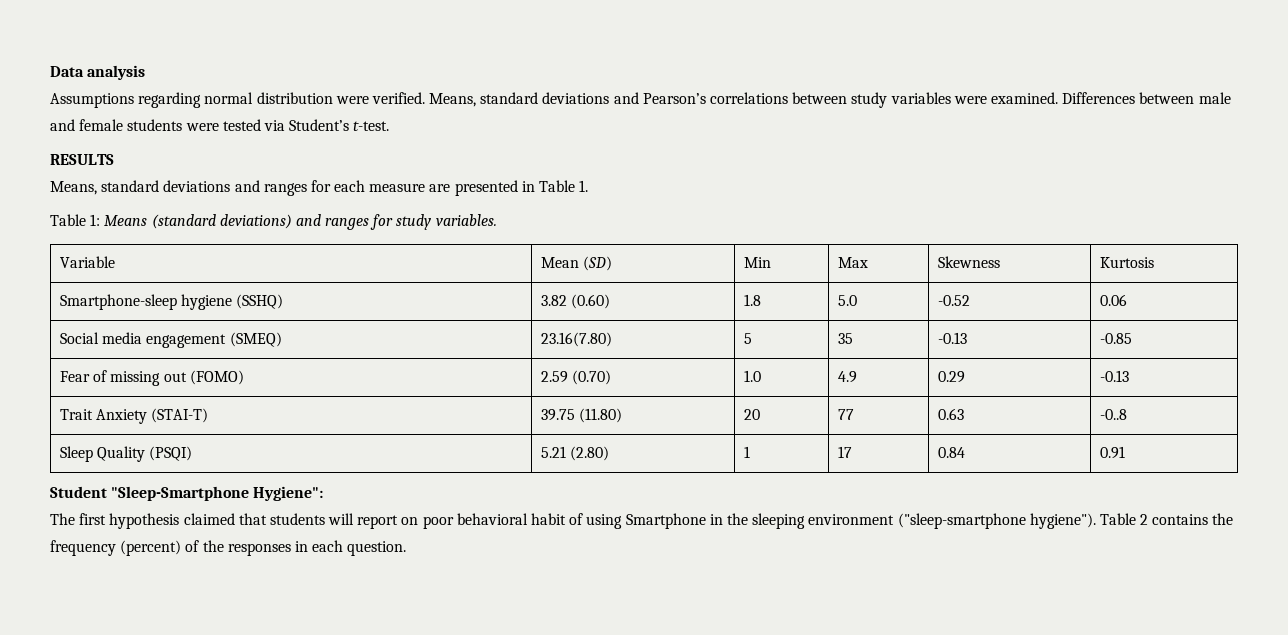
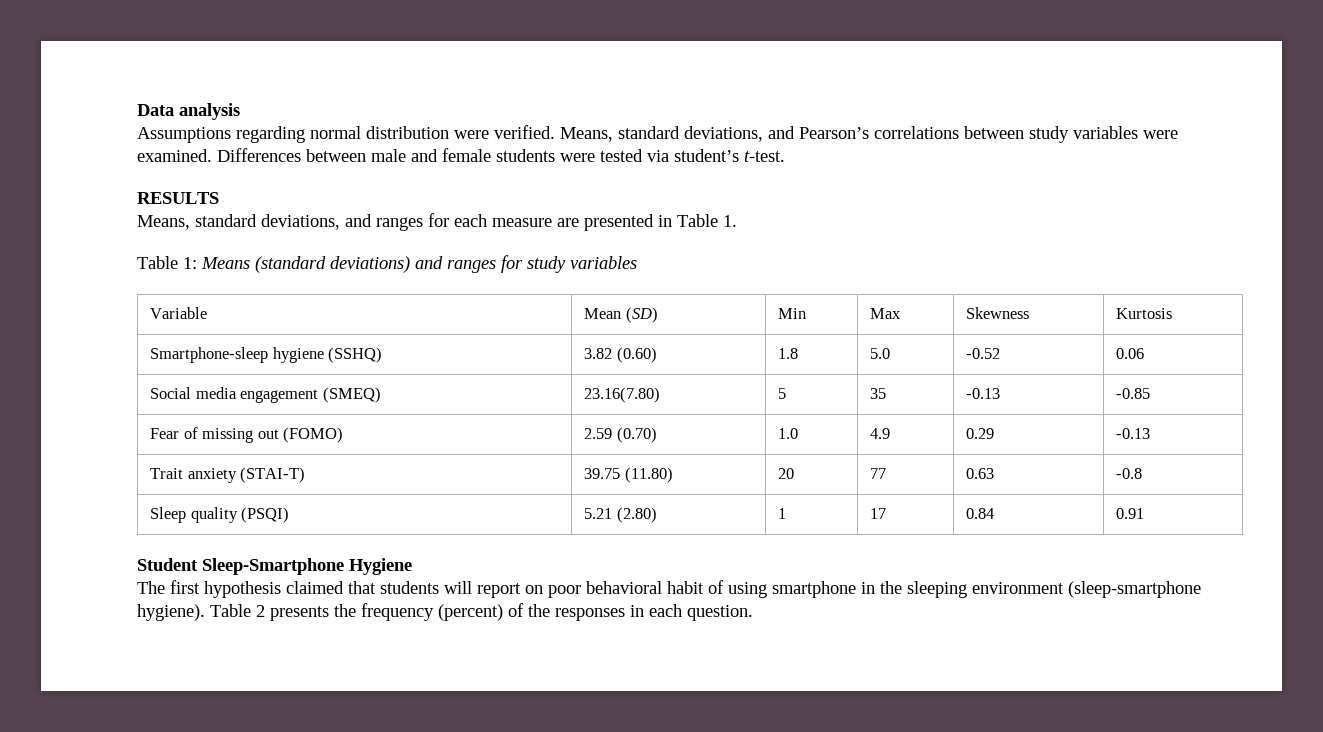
[542,92,610,104] deviations -> [684,126,763,142] deviations,
[289,119,350,131] Student’s -> [674,149,739,162] student’s
[163,180,231,192] deviations -> [261,214,340,230] deviations,
[435,214,497,226] variables. -> [570,256,637,269] variables
[96,409,148,424] Anxiety -> [187,468,237,483] anxiety
[1100,409,1128,420] -0..8 -> [1116,468,1143,479] -0.8
[97,446,146,462] Quality -> [190,507,238,523] quality
[111,486,324,501] "Sleep-Smartphone Hygiene": -> [202,558,412,575] Sleep-Smartphone Hygiene
[625,513,706,529] Smartphone -> [772,581,856,598] smartphone
[897,513,1096,529] ("sleep-smartphone hygiene"). -> [1068,581,1201,598] [137,604,205,621] (sleep-smartphone hygiene).
[1152,514,1209,525] contains -> [270,606,329,621] presents

